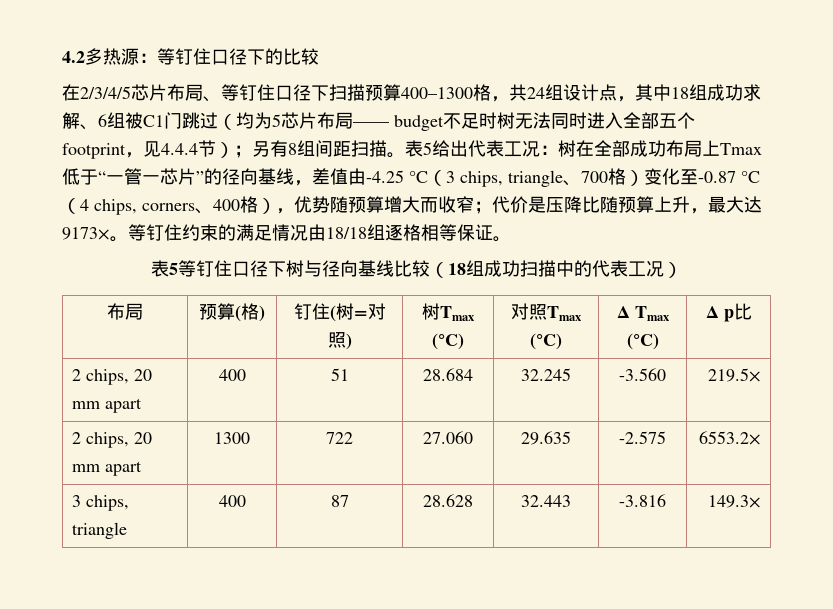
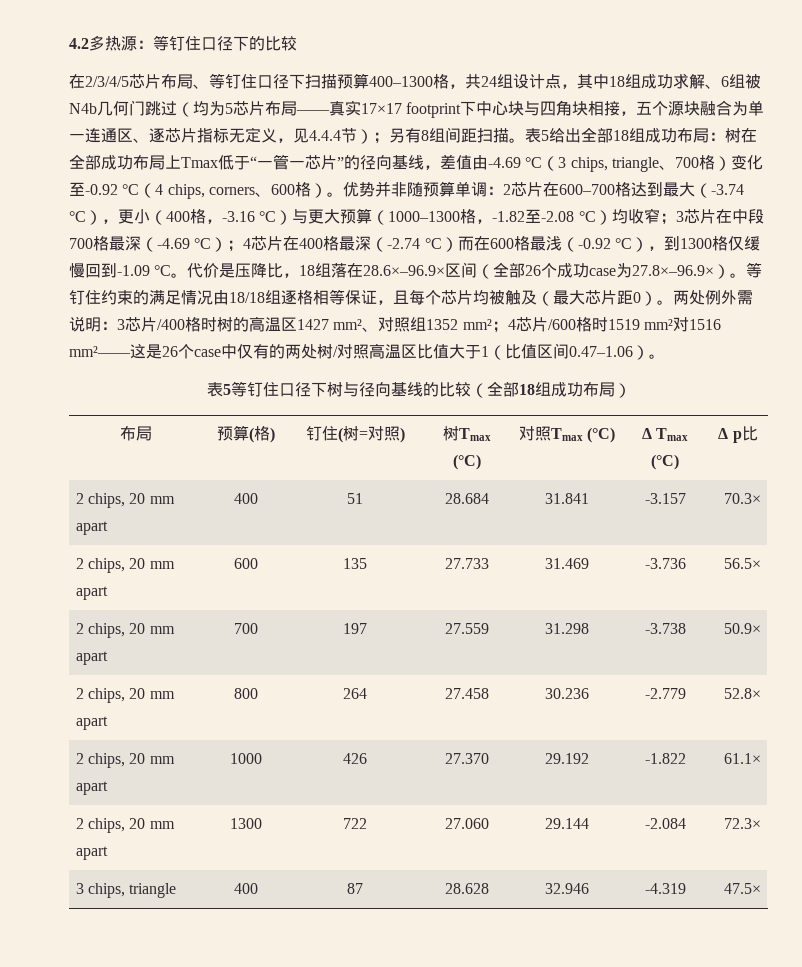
[143,115,164,127] C1 -> [69,101,129,116] N4b几何
[394,112,695,131] [62,143,126,159] budget不足时树无法同时进入全部五个footprint -> [329,100,765,118] [69,127,277,143] 真实17×17 footprint下中心块与四角块相接，五个源块融合为单一连通区、逐芯片指标无定义
[468,140,540,157] 代表工况 -> [581,127,709,143] 全部18组成功布局
[366,170,404,183] -4.25 -> [488,157,521,168] -4.69
[698,171,736,183] -0.87 -> [85,184,118,195] -0.92
[213,196,762,214] [62,227,110,240] 400格），优势随预算增大而收窄；代价是压降比随预算上升，最大达9173× -> [270,181,744,198] [69,208,764,225] [69,236,760,252] [69,262,731,279] 600格）。优势并非随预算单调：2芯片在600–700格达到最大（-3.74 °C），更小（400格，-3.16 °C）与更大预算（1000–1300格，-1.82至-2.08 °C）均收窄；3芯片在中段700格最深（-4.69 °C）；4芯片在400格最深（-2.74 °C）而在600格最浅（-0.92 °C），到1300格仅缓慢回到-1.09 °C。代价是压降比，18组落在28.6×–96.9×区间（全部26个成功case为27.8×–96.9×）
(493, 232) none -> [377,290,753,306] [69,316,721,333] [69,343,649,360] ，且每个芯片均被触及（最大芯片距0）。两处例外需说明：3芯片/400格时树的高温区1427 mm²、对照组1352 mm²；4芯片/600格时1519 mm²对1516 mm²——这是26个case中仅有的两处树/对照高温区比值大于1（比值区间0.47–1.06）
[394,260,664,278] 比较（18组成功扫描中的代表工况 -> [422,381,615,398] 的比较（全部18组成功布局
[521,368,571,381] [619,368,666,381] [707,368,761,382] 32.245 | -3.560 | 219.5× -> [545,493,589,504] [644,493,686,504] [724,493,762,504] [75,558,175,573] [75,586,108,600] [233,558,258,569] [343,558,367,569] [445,558,489,569] [545,558,589,569] [644,558,686,569] [724,558,762,569] [75,623,175,638] [75,651,108,665] [233,623,258,634] [343,623,367,634] [445,623,489,634] [545,623,589,634] [644,623,686,634] [724,623,762,634] [75,688,175,703] [75,716,108,730] [233,688,258,699] [343,688,367,699] [445,688,489,699] [545,688,589,699] [644,688,686,699] [724,688,762,699] [75,753,175,768] [75,781,108,795] [229,753,262,764] [343,753,367,764] [445,753,489,764] [545,753,589,764] [644,753,686,764] [724,753,762,764] 31.841 | -3.157 | 70.3× // 2 chips, 20 mm apart | 600 | 135 | 27.733 | 31.469 | -3.736 | 56.5× // 2 chips, 20 mm apart | 700 | 197 | 27.559 | 31.298 | -3.738 | 50.9× // 2 chips, 20 mm apart | 800 | 264 | 27.458 | 30.236 | -2.779 | 52.8× // 2 chips, 20 mm apart | 1000 | 426 | 27.370 | 29.192 | -1.822 | 61.1×
[521,431,571,445] [619,431,666,444] [698,431,761,445] 29.635 | -2.575 | 6553.2× -> [545,818,589,829] [644,818,686,829] [724,818,762,829] 29.144 | -2.084 | 72.3×
[521,495,571,507] [619,494,666,507] [707,495,761,508] 32.443 | -3.816 | 149.3× -> [545,883,589,894] [644,883,686,894] [724,883,762,894] 32.946 | -4.319 | 47.5×

